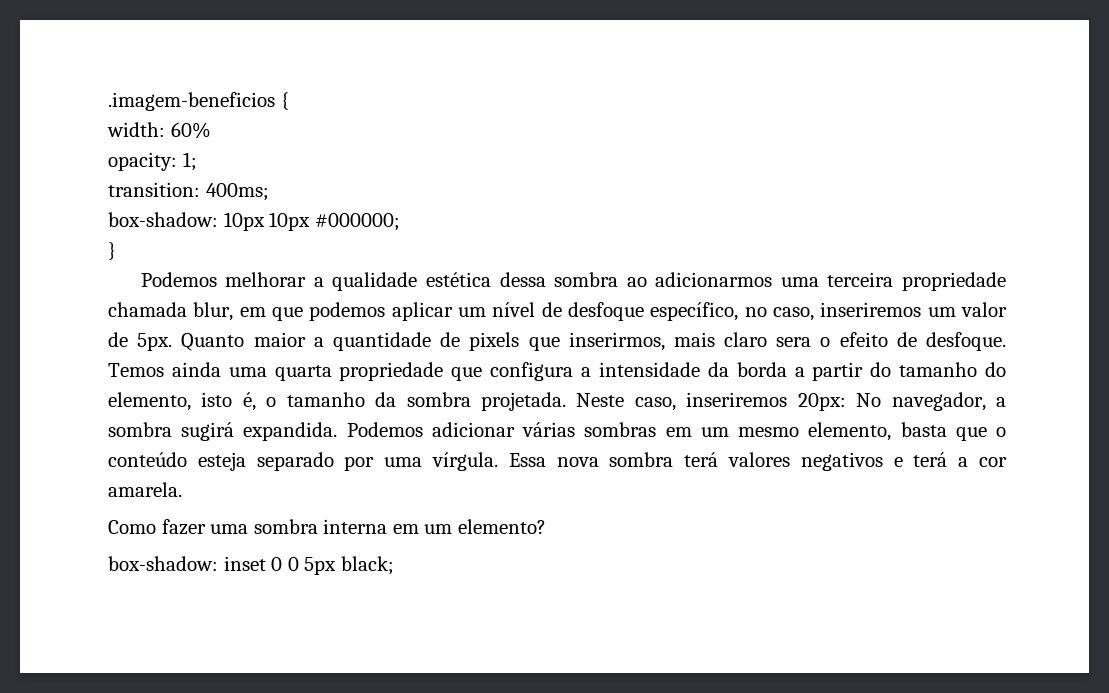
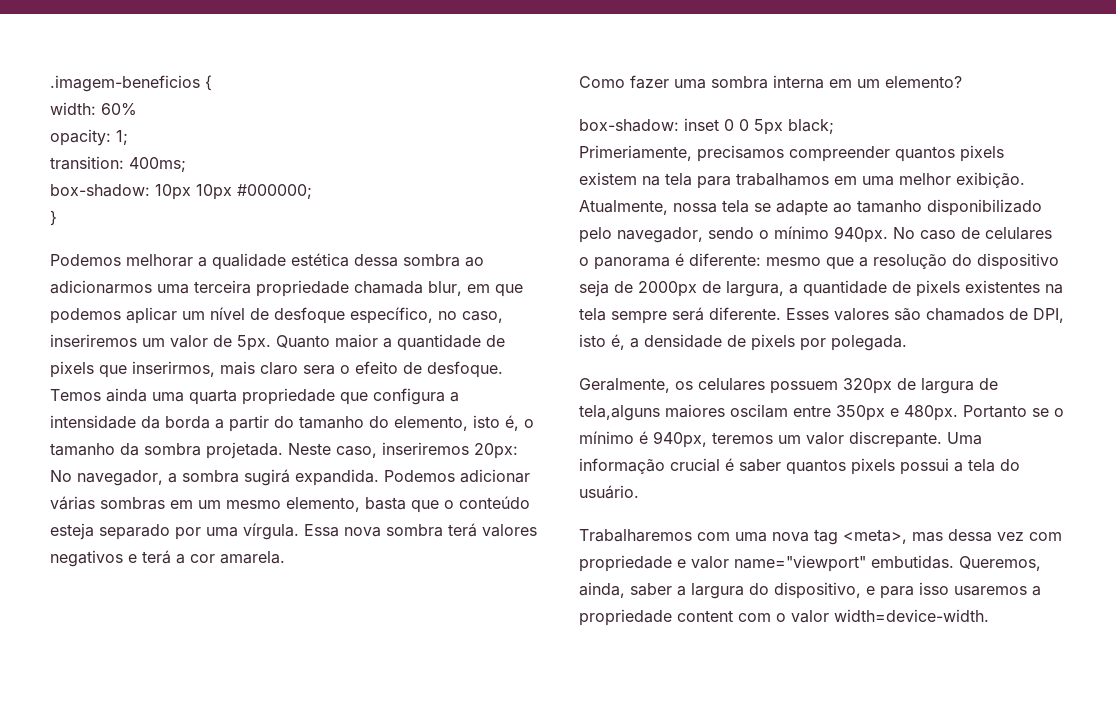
(394, 565) none -> [579,145,1004,162] [579,172,1025,189] [579,199,1042,216] [579,226,1052,243] [579,253,1059,270] [579,280,1063,297] [579,307,1064,324] [579,334,907,351] [579,378,998,394] [579,404,1064,421] [579,431,982,448] [579,458,1020,475] [579,485,639,499] [579,529,1062,545] [579,555,1041,572] [579,582,1041,599] [579,609,989,626] // Primeriamente, precisamos compreender quantos pixels existem na tela para trabalhamos em uma melhor exibição. Atualmente, nossa tela se adapte ao tamanho disponibilizado pelo navegador, sendo o mínimo 940px. No caso de celulares o panorama é diferente: mesmo que a resolução do dispositivo seja de 2000px de largura, a quantidade de pixels existentes na tela sempre será diferente. Esses valores são chamados de DPI, isto é, a densidade de pixels por polegada. // Geralmente, os celulares possuem 320px de largura de tela,alguns maiores oscilam entre 350px e 480px. Portanto se o mínimo é 940px, teremos um valor discrepante. Uma informação crucial é saber quantos pixels possui a tela do usuário. // Trabalharemos com uma nova tag <meta>, mas dessa vez com propriedade e valor name="viewport" embutidas. Queremos, ainda, saber a largura do dispositivo, e para isso usaremos a propriedade content com o valor width=device-width.

